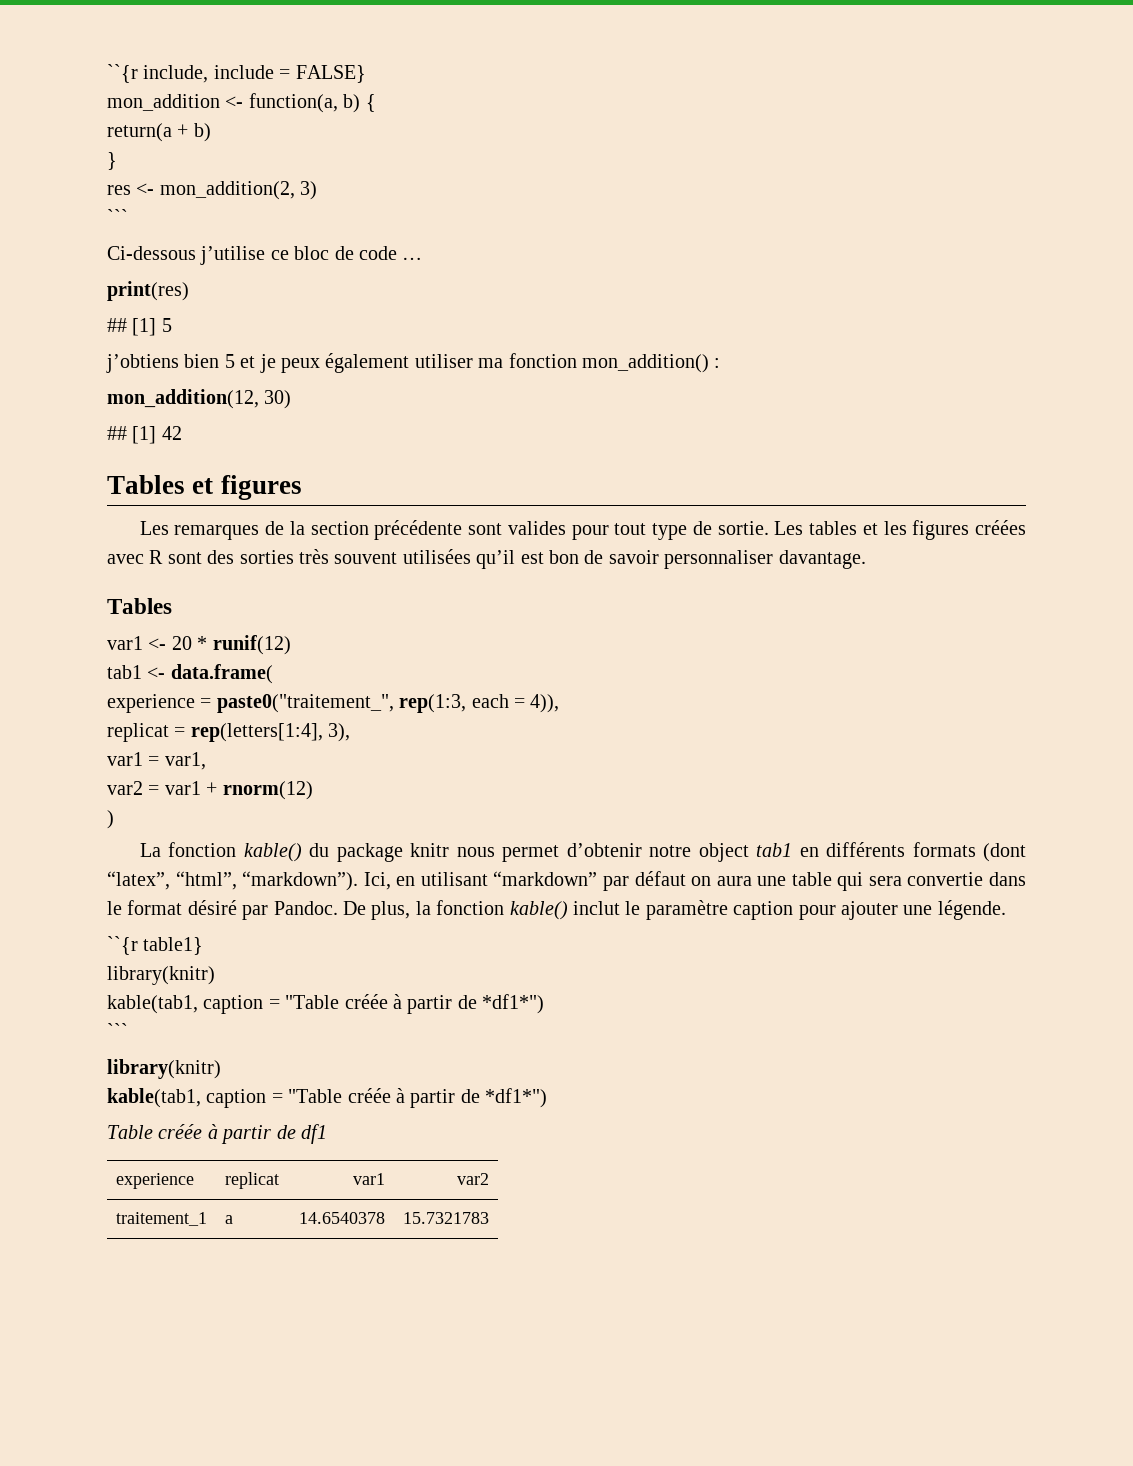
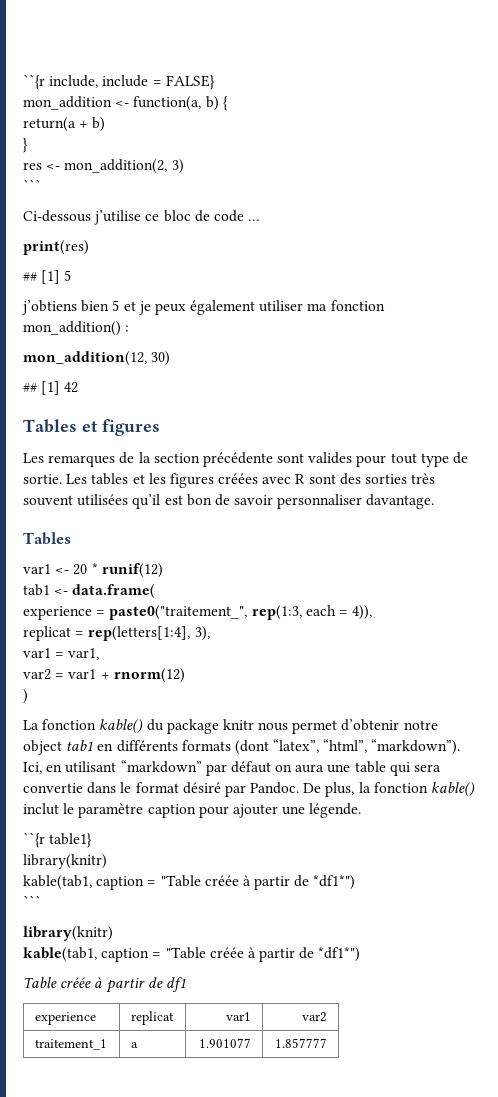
[299,1212,386,1224] [403,1212,490,1224] 14.6540378 | 15.7321783 -> [199,1038,252,1048] [275,1038,328,1048] 1.901077 | 1.857777

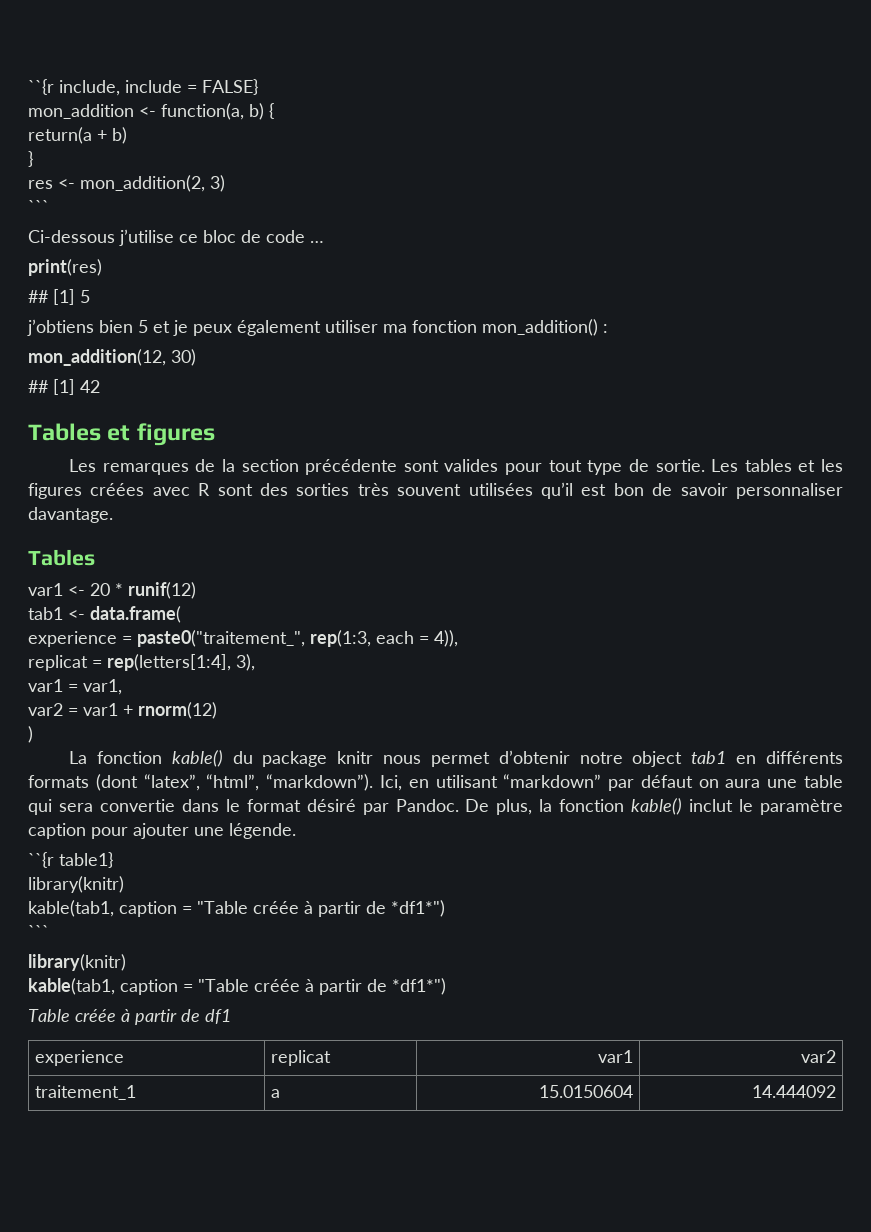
[199,1038,252,1048] [275,1038,328,1048] 1.901077 | 1.857777 -> [538,1085,633,1098] [751,1085,836,1098] 15.0150604 | 14.444092

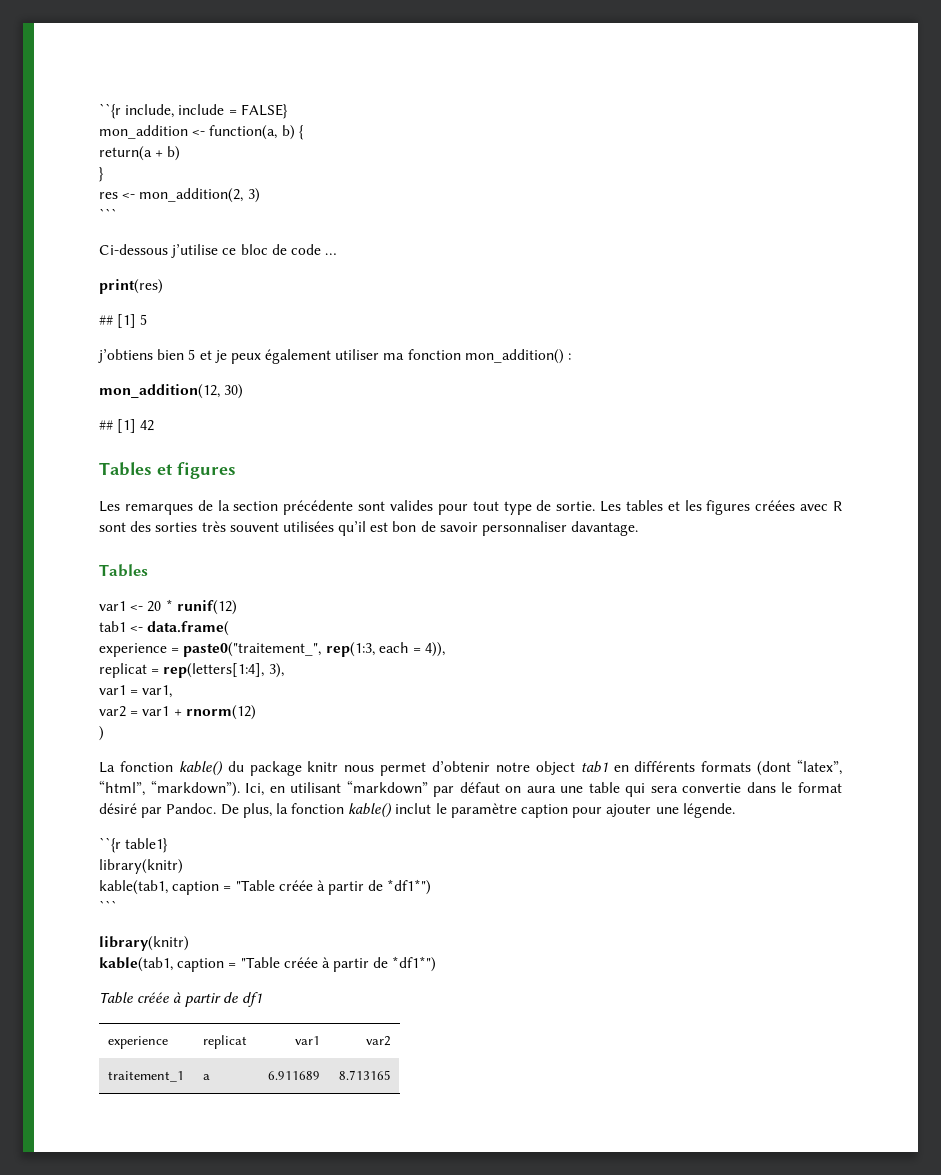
[538,1085,633,1098] [751,1085,836,1098] 15.0150604 | 14.444092 -> [267,1071,320,1080] [338,1070,391,1080] 6.911689 | 8.713165

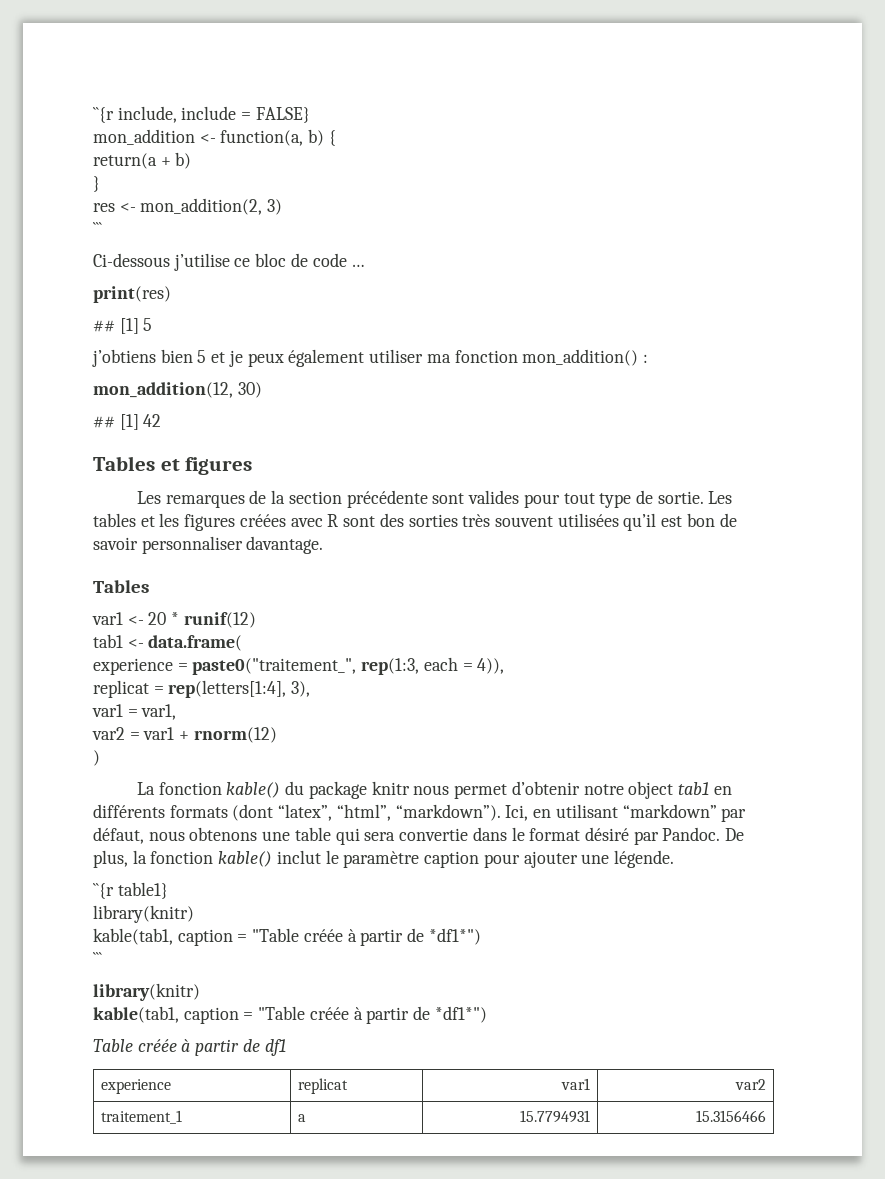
[459,782,556,793] défaut on aura -> [93,827,258,844] défaut, nous obtenons
[267,1071,320,1080] [338,1070,391,1080] 6.911689 | 8.713165 -> [520,1110,591,1123] [696,1110,767,1122] 15.7794931 | 15.3156466

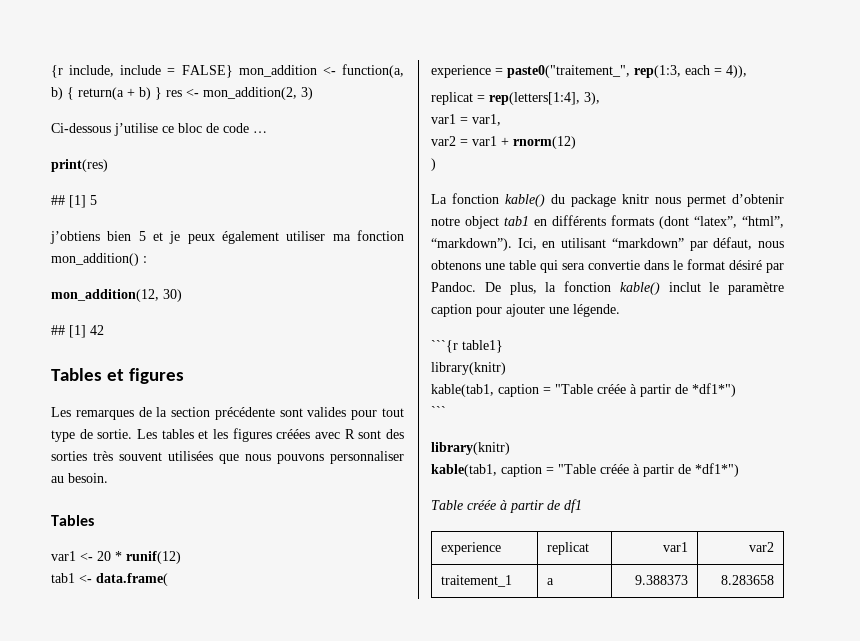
[93,107,114,123] ``{r -> [51,65,63,78] {r
(310, 115) // -> (233, 71) none
(336, 138) // -> (74, 93) none
(192, 160) // -> (151, 93) none
(100, 184) // -> (162, 93) none
[93,222,102,235] // ``` -> (313, 93) none
[623,513,737,531] [93,536,324,554] qu’il est bon de savoir personnaliser davantage. -> [219,451,404,464] [51,473,108,483] que nous pouvons personnaliser au besoin.
[93,883,114,899] ``{r -> [431,340,458,353] ```{r
[520,1110,591,1123] [696,1110,767,1122] 15.7794931 | 15.3156466 -> [634,575,688,585] [720,575,774,585] 9.388373 | 8.283658

